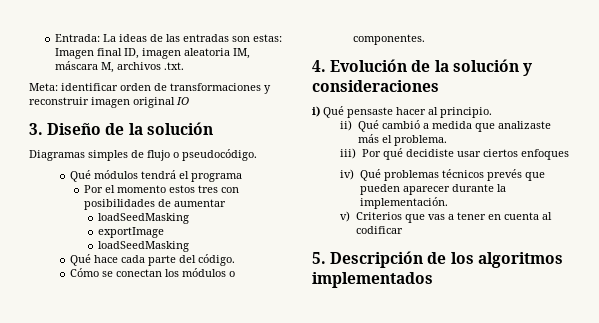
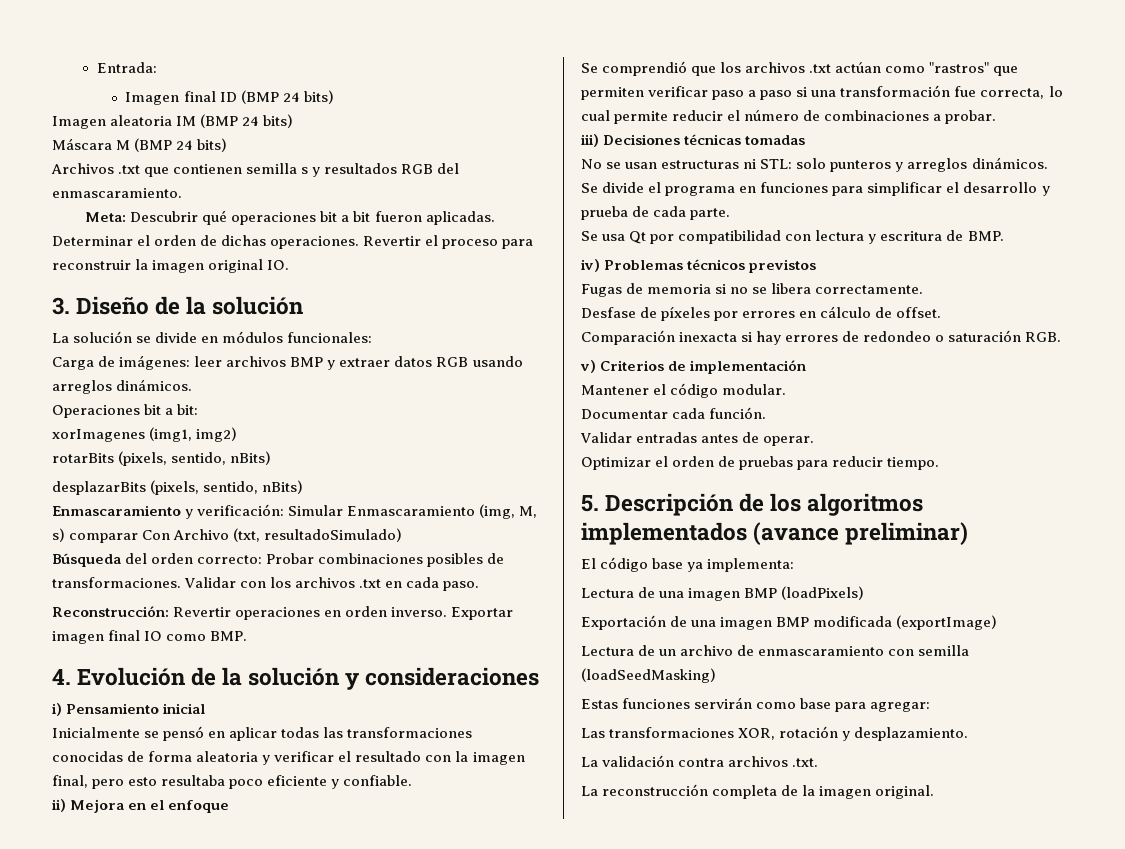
[103,34,283,42] [55,48,251,59] [55,61,185,73] [29,83,271,94] [29,97,89,105] La ideas de las entradas son estas: Imagen final ID, imagen aleatoria IM, máscara M, archivos .txt. // Meta: identificar orden de transformaciones y reconstruir -> [125,90,334,105] [52,114,294,129] [52,138,228,152] [51,163,460,177] [52,188,182,198] [85,210,495,225] [52,235,534,249] [52,259,149,270] // Imagen final ID (BMP 24 bits) // Imagen aleatoria IM (BMP 24 bits) // Máscara M (BMP 24 bits) // Archivos .txt que contienen semilla s y resultados RGB del enmascaramiento. // Meta: Descubrir qué operaciones bit a bit fueron aplicadas. Determinar el orden de dichas operaciones. Revertir el proceso para reconstruir la
[176,97,189,105] IO -> [267,260,290,270] IO.
[29,149,257,161] [69,170,242,182] [83,185,239,193] [83,199,226,210] [98,213,190,224] [98,227,165,238] [98,241,190,252] [69,254,235,266] [69,268,235,277] [352,34,425,45] Diagramas simples de flujo o pseudocódigo. // Qué módulos tendrá el programa // Por el momento estos tres con posibilidades de aumentar // loadSeedMasking // exportImage // loadSeedMasking // Qué hace cada parte del código. // Cómo se conectan los módulos o componentes. -> [52,331,373,343] [52,355,523,370] [52,379,193,394] [52,404,199,418] [52,427,238,442] [52,451,272,466] [52,480,304,495] [52,504,538,519] [52,528,403,543] [52,553,505,567] [52,577,480,591] [52,606,514,620] [52,630,248,644] La solución se divide en módulos funcionales: // Carga de imágenes: leer archivos BMP y extraer datos RGB usando arreglos dinámicos. // Operaciones bit a bit: // xorImagenes (img1, img2) // rotarBits (pixels, sentido, nBits) // desplazarBits (pixels, sentido, nBits) // Enmascaramiento y verificación: Simular Enmascaramiento (img, M, s) comparar Con Archivo (txt, resultadoSimulado) // Búsqueda del orden correcto: Probar combinaciones posibles de transformaciones. Validar con los archivos .txt en cada paso. // Reconstrucción: Revertir operaciones en orden inverso. Exportar imagen final IO como BMP.
[323,106,492,118] [340,120,551,132] [357,134,447,146] [340,148,569,160] [340,169,545,181] [359,184,506,195] [359,197,448,209] [340,211,552,223] [355,226,403,234] Qué pensaste hacer al principio. // ii) Qué cambió a medida que analizaste más el problema. // iii) Por qué decidiste usar ciertos enfoques // iv) Qué problemas técnicos prevés que pueden aparecer durante la implementación. // v) Criterios que vas a tener en cuenta al codificar -> [66,703,206,714] [52,726,473,741] [52,751,525,765] [52,775,413,789] [52,799,230,813] [581,61,1019,76] [581,85,1063,100] [581,110,997,124] [581,134,806,147] [581,157,1048,172] [581,182,1050,196] [581,206,731,220] [581,230,1005,244] [581,259,817,273] [581,283,924,297] [581,306,942,321] [581,330,1062,345] [580,360,807,374] [581,383,787,398] [581,407,767,419] [580,432,815,446] [581,456,940,470] Pensamiento inicial // Inicialmente se pensó en aplicar todas las transformaciones conocidas de forma aleatoria y verificar el resultado con la imagen final, pero esto resultaba poco eficiente y confiable. // ii) Mejora en el enfoque // Se comprendió que los archivos .txt actúan como "rastros" que permiten verificar paso a paso si una transformación fue correcta, lo cual permite reducir el número de combinaciones a probar. // iii) Decisiones técnicas tomadas // No se usan estructuras ni STL: solo punteros y arreglos dinámicos. // Se divide el programa en funciones para simplificar el desarrollo y prueba de cada parte. // Se usa Qt por compatibilidad con lectura y escritura de BMP. // iv) Problemas técnicos previstos // Fugas de memoria si no se libera correctamente. // Desfase de píxeles por errores en cálculo de offset. // Comparación inexacta si hay errores de redondeo o saturación RGB. // v) Criterios de implementación // Mantener el código modular. // Documentar cada función. // Validar entradas antes de operar. // Optimizar el orden de pruebas para reducir tiempo.
(433, 280) none -> [753,522,969,545] [581,557,795,572] [581,586,865,601] [581,615,998,630] [581,645,970,656] [581,668,716,683] [581,697,931,712] [581,726,969,741] [581,755,819,767] [581,784,935,799] (avance preliminar) // El código base ya implementa: // Lectura de una imagen BMP (loadPixels) // Exportación de una imagen BMP modificada (exportImage) // Lectura de un archivo de enmascaramiento con semilla (loadSeedMasking) // Estas funciones servirán como base para agregar: // Las transformaciones XOR, rotación y desplazamiento. // La validación contra archivos .txt. // La reconstrucción completa de la imagen original.

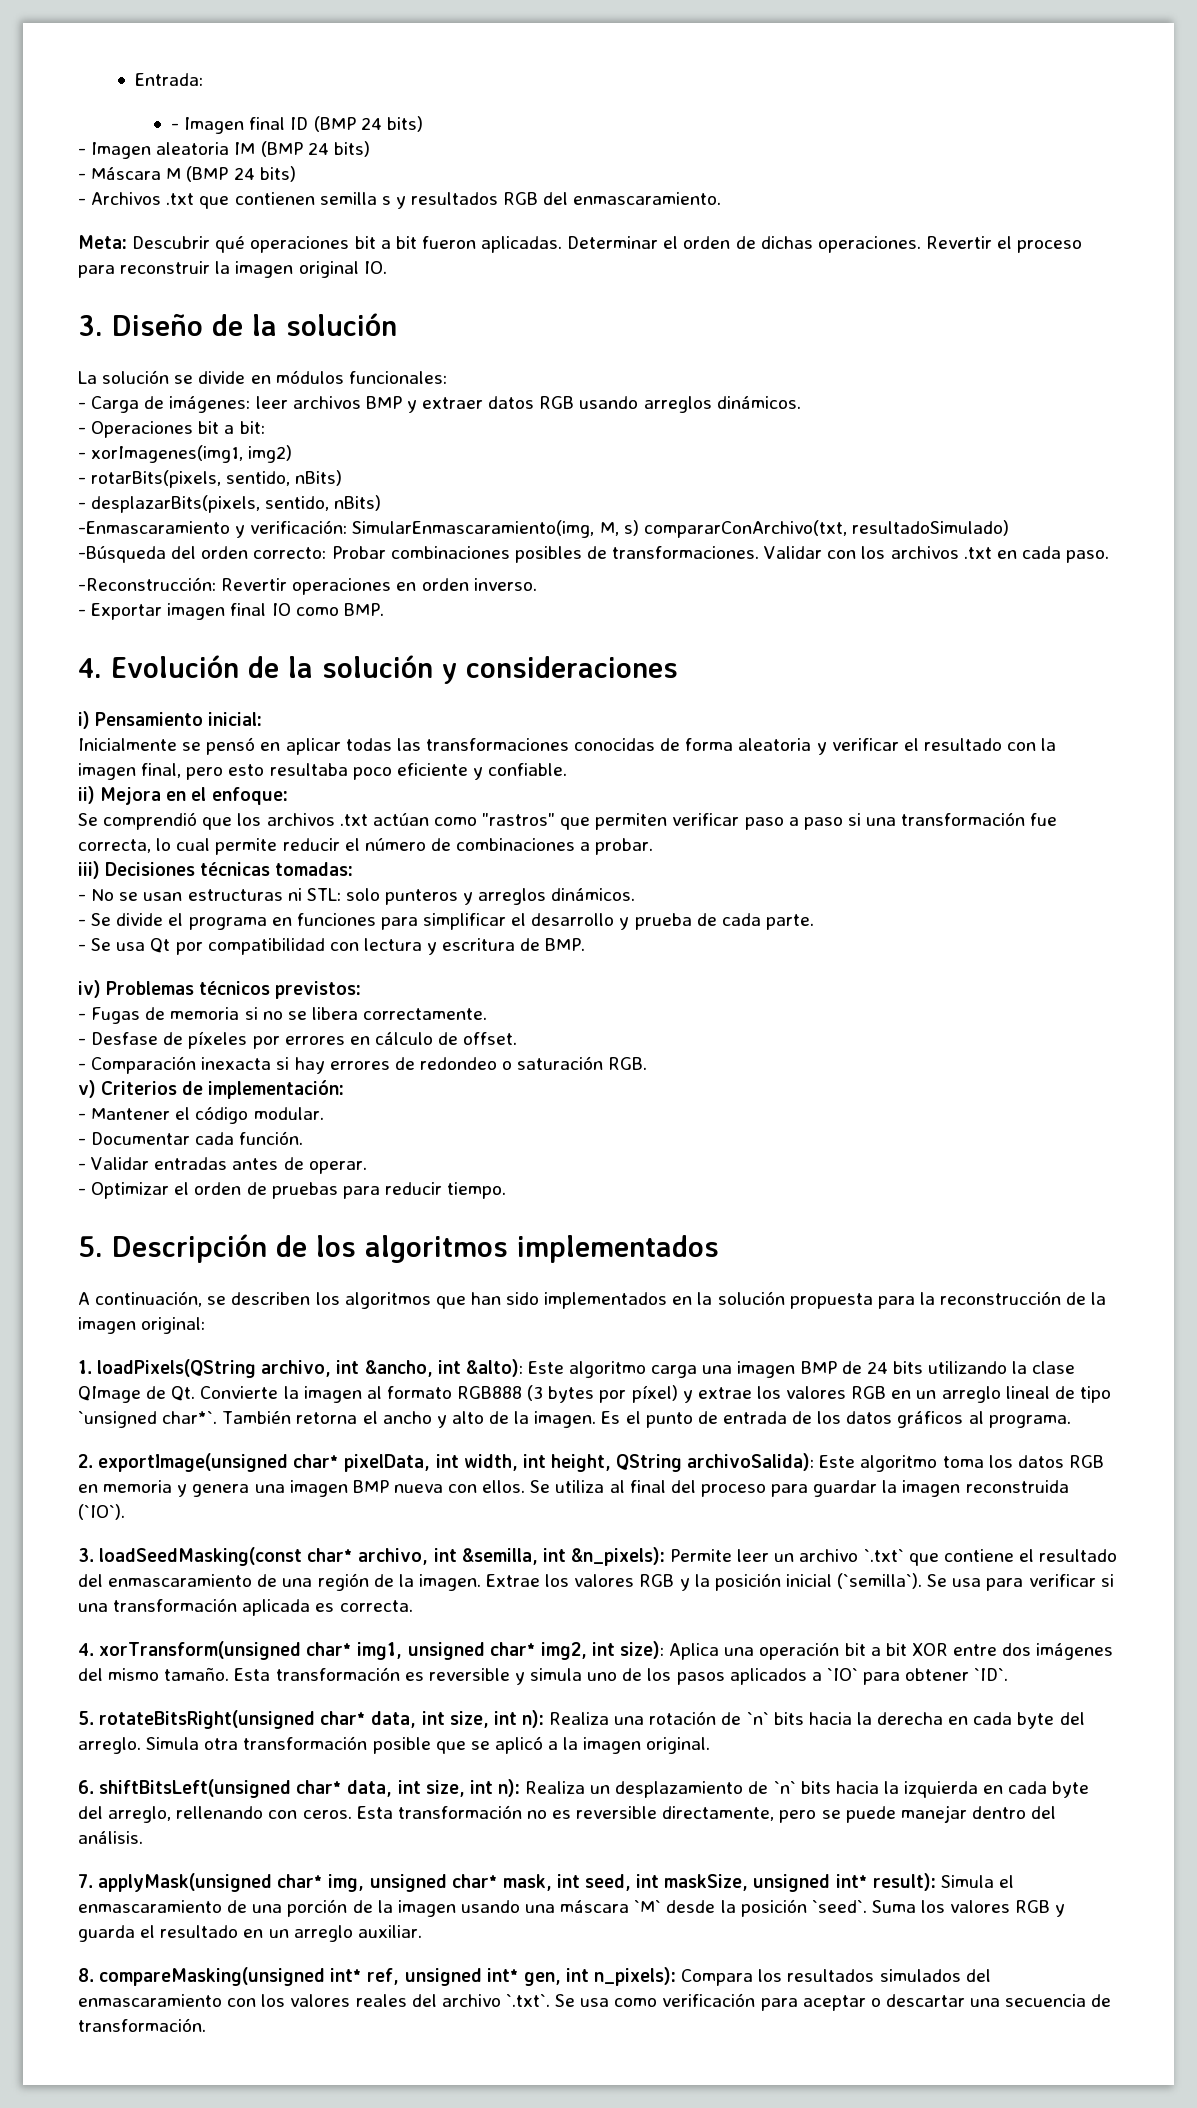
(157, 67) none -> [171,123,180,130] -
(334, 97) none -> [78,148,86,155] -
(294, 121) none -> [78,173,86,180] -
(228, 145) none -> [78,198,86,205] -
(373, 337) none -> [78,402,86,409] -
(193, 385) none -> [78,427,86,434] -
[52,427,193,442] xorImagenes (img1, -> [78,445,244,463] - xorImagenes(img1,
[52,451,272,466] [52,480,304,495] [52,505,181,516] rotarBits (pixels, sentido, nBits) // desplazarBits (pixels, sentido, nBits) // Enmascaramiento -> [78,470,343,488] [78,495,382,513] [78,521,230,534] - rotarBits(pixels, sentido, nBits) // - desplazarBits(pixels, sentido, nBits) // -Enmascaramiento
[288,504,538,519] [52,528,261,543] Simular Enmascaramiento (img, M, s) comparar Con Archivo (txt, -> [352,520,847,538] SimularEnmascaramiento(img, M, s) compararConArchivo(txt,
[52,553,121,567] Búsqueda -> [78,546,166,563] -Búsqueda
[52,606,169,617] Reconstrucción: -> [78,577,216,591] -Reconstrucción:
(448, 612) none -> [78,609,86,616] // -
[163,703,206,714] inicial -> [208,712,263,726] inicial:
[168,800,230,813] enfoque -> [211,787,288,805] enfoque:
[745,135,806,145] tomadas // -> [275,862,354,876] [78,894,86,901] tomadas: // -
(1048, 163) none -> [78,919,86,926] -
(731, 214) none -> [78,944,86,951] -
[749,259,817,273] previstos // -> [275,981,362,999] [78,1013,86,1020] previstos: // -
(924, 289) none -> [78,1038,86,1045] -
(942, 312) none -> [78,1063,86,1070] -
[690,360,807,374] implementación // -> [208,1080,345,1099] [78,1113,86,1120] implementación: // -
(787, 389) none -> [78,1138,86,1145] -
(767, 413) none -> [78,1163,86,1170] -
(815, 441) none -> [78,1188,86,1195] -
[753,522,969,545] [581,557,795,572] [581,586,865,601] [581,615,998,630] [581,645,970,656] [581,668,716,683] [581,697,931,712] [581,726,969,741] [581,755,819,767] [581,784,935,799] (avance preliminar) // El código base ya implementa: // Lectura de una imagen BMP (loadPixels) // Exportación de una imagen BMP modificada (exportImage) // Lectura de un archivo de enmascaramiento con semilla (loadSeedMasking) // Estas funciones servirán como base para agregar: // Las transformaciones XOR, rotación y desplazamiento. // La validación contra archivos .txt. // La reconstrucción completa de la imagen original. -> [78,1291,1107,1309] [78,1317,206,1334] [78,1359,1076,1378] [78,1385,1111,1403] [78,1411,1071,1428] [78,1453,1104,1472] [78,1480,1069,1497] [78,1504,125,1520] [78,1547,1118,1566] [78,1573,1114,1591] [78,1598,413,1616] [78,1641,1114,1660] [78,1667,1009,1685] [78,1710,1085,1729] [78,1736,711,1754] [78,1779,1090,1798] [78,1805,1057,1823] [78,1831,143,1844] [78,1873,1014,1892] [78,1899,1066,1917] [78,1925,422,1942] [78,1967,991,1986] [78,1993,1112,2011] [78,2018,206,2032] // A continuación, se describen los algoritmos que han sido implementados en la solución propuesta para la reconstrucción de la imagen original: // 1. loadPixels(QString archivo, int &ancho, int &alto): Este algoritmo carga una imagen BMP de 24 bits utilizando la clase QImage de Qt. Convierte la imagen al formato RGB888 (3 bytes por píxel) y extrae los valores RGB en un arreglo lineal de tipo `unsigned char*`. También retorna el ancho y alto de la imagen. Es el punto de entrada de los datos gráficos al programa. // 2. exportImage(unsigned char* pixelData, int width, int height, QString archivoSalida): Este algoritmo toma los datos RGB en memoria y genera una imagen BMP nueva con ellos. Se utiliza al final del proceso para guardar la imagen reconstruida (`IO`). // 3. loadSeedMasking(const char* archivo, int &semilla, int &n_pixels): Permite leer un archivo `.txt` que contiene el resultado del enmascaramiento de una región de la imagen. Extrae los valores RGB y la posición inicial (`semilla`). Se usa para verificar si una transformación aplicada es correcta. // 4. xorTransform(unsigned char* img1, unsigned char* img2, int size): Aplica una operación bit a bit XOR entre dos imágenes del mismo tamaño. Esta transformación es reversible y simula uno de los pasos aplicados a `IO` para obtener `ID`. // 5. rotateBitsRight(unsigned char* data, int size, int n): Realiza una rotación de `n` bits hacia la derecha en cada byte del arreglo. Simula otra transformación posible que se aplicó a la imagen original. // 6. shiftBitsLeft(unsigned char* data, int size, int n): Realiza un desplazamiento de `n` bits hacia la izquierda en cada byte del arreglo, rellenando con ceros. Esta transformación no es reversible directamente, pero se puede manejar dentro del análisis. // 7. applyMask(unsigned char* img, unsigned char* mask, int seed, int maskSize, unsigned int* result): Simula el enmascaramiento de una porción de la imagen usando una máscara `M` desde la posición `seed`. Suma los valores RGB y guarda el resultado en un arreglo auxiliar. // 8. compareMasking(unsigned int* ref, unsigned int* gen, int n_pixels): Compara los resultados simulados del enmascaramiento con los valores reales del archivo `.txt`. Se usa como verificación para aceptar o descartar una secuencia de transformación.

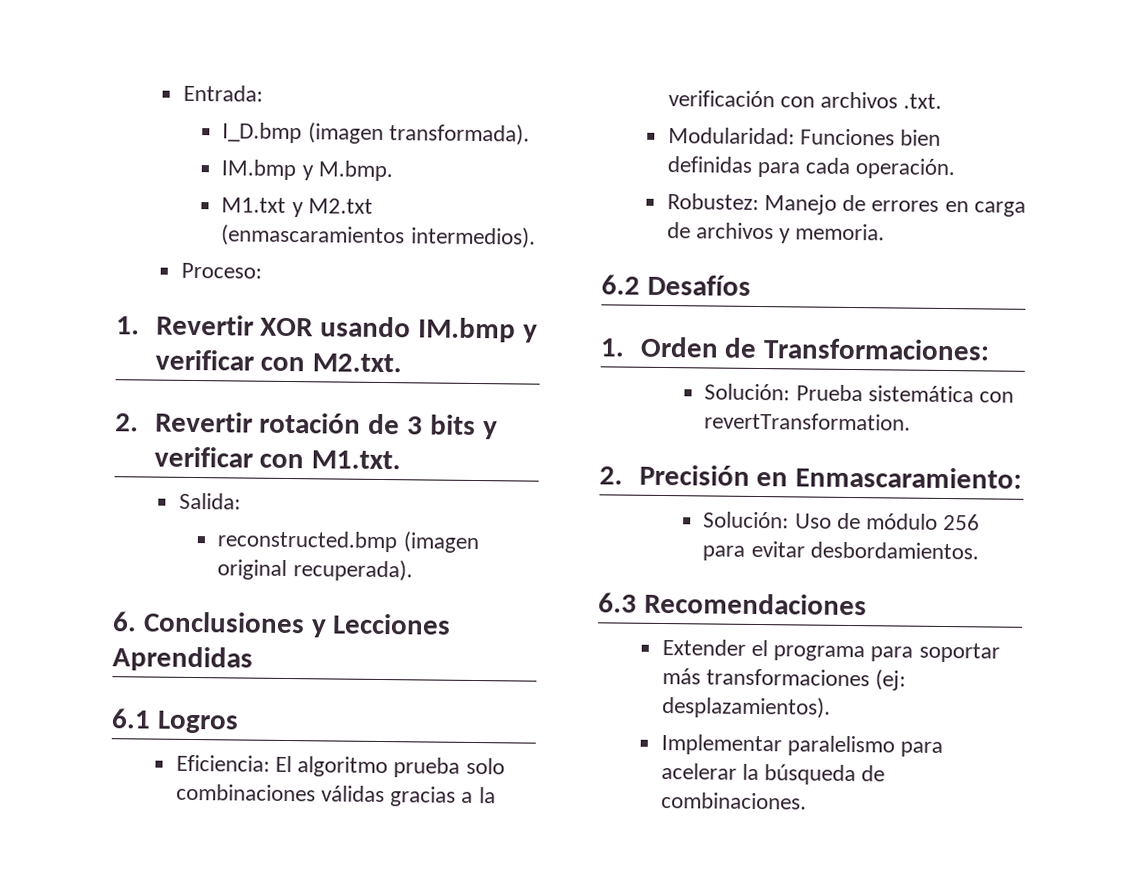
[171,116,423,134] [78,141,370,159] [78,166,296,182] [78,192,722,209] [78,235,1083,253] [78,261,387,278] [78,313,397,336] [78,370,447,384] [78,396,801,413] [78,421,265,438] [78,445,293,463] [78,470,343,488] [78,495,382,513] [78,520,1009,538] [78,546,1110,563] [78,577,537,595] [78,603,384,620] [78,655,678,684] [78,711,263,729] [78,737,1057,755] [78,763,568,780] [78,786,288,805] [78,812,1058,830] [78,838,654,855] [78,861,354,879] [78,888,636,905] [78,913,814,930] [78,938,586,955] [78,980,362,999] [78,1007,488,1024] [78,1031,518,1049] [78,1056,648,1074] [78,1080,345,1099] [78,1106,324,1124] [78,1131,304,1145] [78,1157,367,1174] [78,1182,507,1199] [78,1234,719,1263] [78,1291,1107,1309] [78,1317,206,1334] [78,1359,1076,1378] [78,1385,1111,1403] [78,1411,1071,1428] [78,1453,1104,1472] [78,1480,1069,1497] [78,1504,125,1520] [78,1547,1118,1566] [78,1573,1114,1591] [78,1598,413,1616] [78,1641,1114,1660] [78,1667,1009,1685] [78,1710,1085,1729] [78,1736,711,1754] [78,1779,1090,1798] [78,1805,1057,1823] [78,1831,143,1844] [78,1873,1014,1892] [78,1899,1066,1917] [78,1925,422,1942] [78,1967,991,1986] [78,1993,1112,2011] [78,2018,206,2032] - Imagen final ID (BMP 24 bits) // - Imagen aleatoria IM (BMP 24 bits) // - Máscara M (BMP 24 bits) // - Archivos .txt que contienen semilla s y resultados RGB del enmascaramiento. // Meta: Descubrir qué operaciones bit a bit fueron aplicadas. Determinar el orden de dichas operaciones. Revertir el proceso para reconstruir la imagen original IO. // 3. Diseño de la solución // La solución se divide en módulos funcionales: // - Carga de imágenes: leer archivos BMP y extraer datos RGB usando arreglos dinámicos. // - Operaciones bit a bit: // - xorImagenes(img1, img2) // - rotarBits(pixels, sentido, nBits) // - desplazarBits(pixels, sentido, nBits) // -Enmascaramiento y verificación: SimularEnmascaramiento(img, M, s) compararConArchivo(txt, resultadoSimulado) // -Búsqueda del orden correcto: Probar combinaciones posibles de transformaciones. Validar con los archivos .txt en cada paso. // -Reconstrucción: Revertir operaciones en orden inverso. // - Exportar imagen final IO como BMP. // 4. Evolución de la solución y consideraciones // i) Pensamiento inicial: // Inicialmente se pensó en aplicar todas las transformaciones conocidas de forma aleatoria y verificar el resultado con la imagen final, pero esto resultaba poco eficiente y confiable. // ii) Mejora en el enfoque: // Se comprendió que los archivos .txt actúan como "rastros" que permiten verificar paso a paso si una transformación fue correcta, lo cual permite reducir el número de combinaciones a probar. // iii) Decisiones técnicas tomadas: // - No se usan estructuras ni STL: solo punteros y arreglos dinámicos. // - Se divide el programa en funciones para simplificar el desarrollo y prueba de cada parte. // - Se usa Qt por compatibilidad con lectura y escritura de BMP. // iv) Problemas técnicos previstos: // - Fugas de memoria si no se libera correctamente. // - Desfase de píxeles por errores en cálculo de offset. // - Comparación inexacta si hay errores de redondeo o saturación RGB. // v) Criterios de implementación: // - Mantener el código modular. // - Documentar cada función. // - Validar entradas antes de operar. // - Optimizar el orden de pruebas para reducir tiempo. // 5. Descripción de los algoritmos implementados // A continuación, se describen los algoritmos que han sido implementados en la solución propuesta para la reconstrucción de la imagen original: // 1. loadPixels(QString archivo, int &ancho, int &alto): Este algoritmo carga una imagen BMP de 24 bits utilizando la clase QImage de Qt. Convierte la imagen al formato RGB888 (3 bytes por píxel) y extrae los valores RGB en un arreglo lineal de tipo `unsigned char*`. También retorna el ancho y alto de la imagen. Es el punto de entrada de los datos gráficos al programa. // 2. exportImage(unsigned char* pixelData, int width, int height, QString archivoSalida): Este algoritmo toma los datos RGB en memoria y genera una imagen BMP nueva con ellos. Se utiliza al final del proceso para guardar la imagen reconstruida (`IO`). // 3. loadSeedMasking(const char* archivo, int &semilla, int &n_pixels): Permite leer un archivo `.txt` que contiene el resultado del enmascaramiento de una región de la imagen. Extrae los valores RGB y la posición inicial (`semilla`). Se usa para verificar si una transformación aplicada es correcta. // 4. xorTransform(unsigned char* img1, unsigned char* img2, int size): Aplica una operación bit a bit XOR entre dos imágenes del mismo tamaño. Esta transformación es reversible y simula uno de los pasos aplicados a `IO` para obtener `ID`. // 5. rotateBitsRight(unsigned char* data, int size, int n): Realiza una rotación de `n` bits hacia la derecha en cada byte del arreglo. Simula otra transformación posible que se aplicó a la imagen original. // 6. shiftBitsLeft(unsigned char* data, int size, int n): Realiza un desplazamiento de `n` bits hacia la izquierda en cada byte del arreglo, rellenando con ceros. Esta transformación no es reversible directamente, pero se puede manejar dentro del análisis. // 7. applyMask(unsigned char* img, unsigned char* mask, int seed, int maskSize, unsigned int* result): Simula el enmascaramiento de una porción de la imagen usando una máscara `M` desde la posición `seed`. Suma los valores RGB y guarda el resultado en un arreglo auxiliar. // 8. compareMasking(unsigned int* ref, unsigned int* gen, int n_pixels): Compara los resultados simulados del enmascaramiento con los valores reales del archivo `.txt`. Se usa como verificación para aceptar o descartar una secuencia de transformación. -> [222,122,530,146] [221,159,393,182] [221,197,373,218] [221,224,536,249] [180,262,262,279] [116,314,538,343] [154,349,403,373] [115,411,498,440] [153,446,402,470] [178,492,241,510] [217,530,480,554] [217,559,413,582] [112,611,452,638] [112,646,253,672] [111,708,239,734] [175,754,505,778] [175,783,496,807] [667,90,943,109] [667,127,942,146] [666,156,957,180] [666,193,1026,217] [666,222,886,244] [601,274,751,296] [600,336,991,361] [704,383,1015,403] [704,412,912,431] [599,464,1023,489] [703,511,981,531] [702,540,979,561] [598,592,867,616] [661,638,1000,663] [661,667,907,691] [661,695,831,719] [660,733,944,758] [660,762,886,786] [660,791,807,810] I_D.bmp (imagen transformada). // IM.bmp y M.bmp. // M1.txt y M2.txt (enmascaramientos intermedios). // Proceso: // 1. Revertir XOR usando IM.bmp y verificar con M2.txt. // 2. Revertir rotación de 3 bits y verificar con M1.txt. // Salida: // reconstructed.bmp (imagen original recuperada). // 6. Conclusiones y Lecciones Aprendidas // 6.1 Logros // Eficiencia: El algoritmo prueba solo combinaciones válidas gracias a la verificación con archivos .txt. // Modularidad: Funciones bien definidas para cada operación. // Robustez: Manejo de errores en carga de archivos y memoria. // 6.2 Desafíos // 1. Orden de Transformaciones: // Solución: Prueba sistemática con revertTransformation. // 2. Precisión en Enmascaramiento: // Solución: Uso de módulo 256 para evitar desbordamientos. // 6.3 Recomendaciones // Extender el programa para soportar más transformaciones (ej: desplazamientos). // Implementar paralelismo para acelerar la búsqueda de combinaciones.

